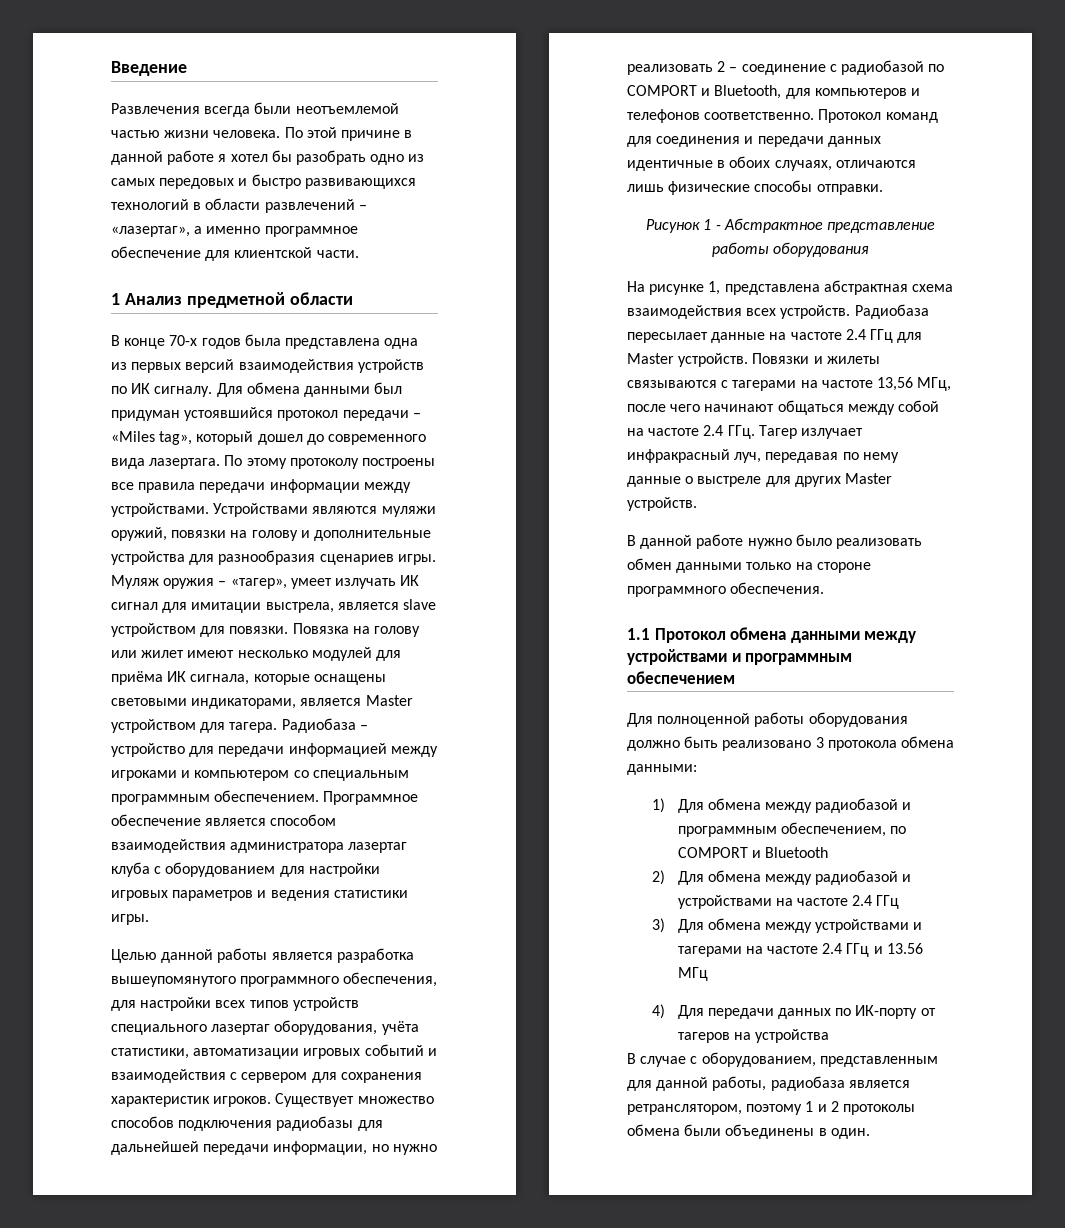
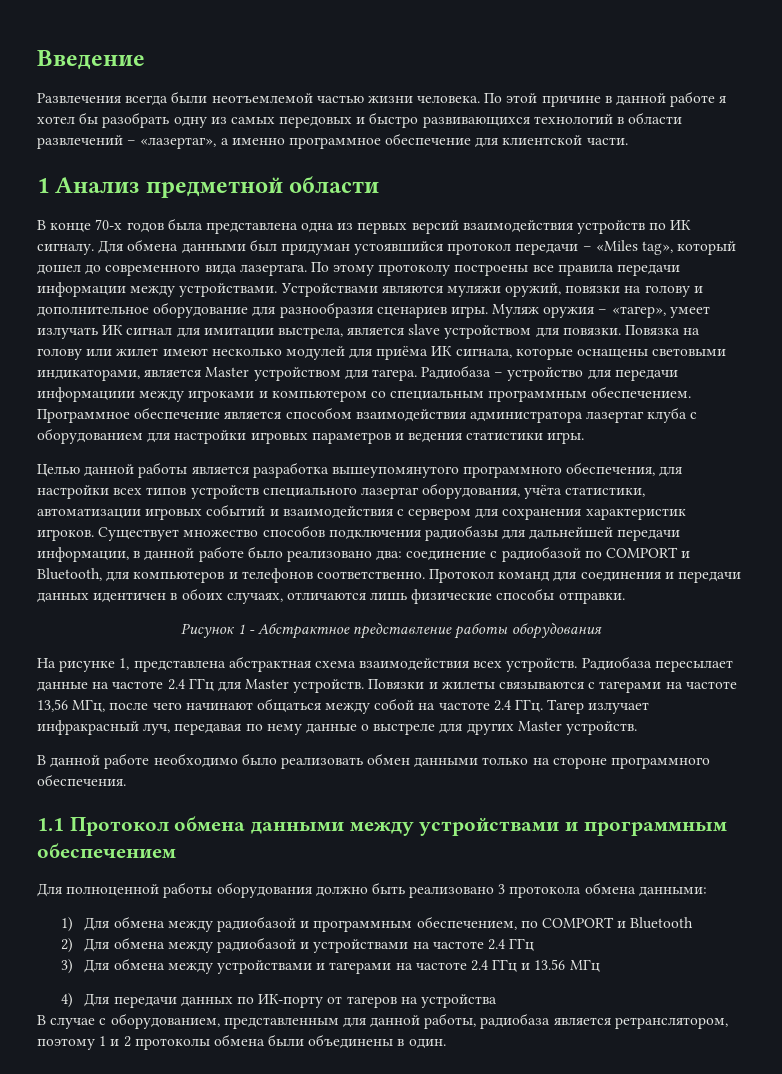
[370,154,405,165] одно -> [173,117,207,128] одну
[313,530,431,541] [111,551,185,565] дополнительные устройства -> [37,302,249,318] дополнительное оборудование
[288,743,387,757] информацией -> [37,387,135,402] информациии
[371,1144,437,1155] [627,61,738,75] но нужно реализовать 2 – -> [133,546,403,562] в данной работе было реализовано два:
[627,160,713,171] идентичные -> [93,592,167,603] идентичен
[747,538,792,549] нужно -> [153,753,238,768] необходимо

